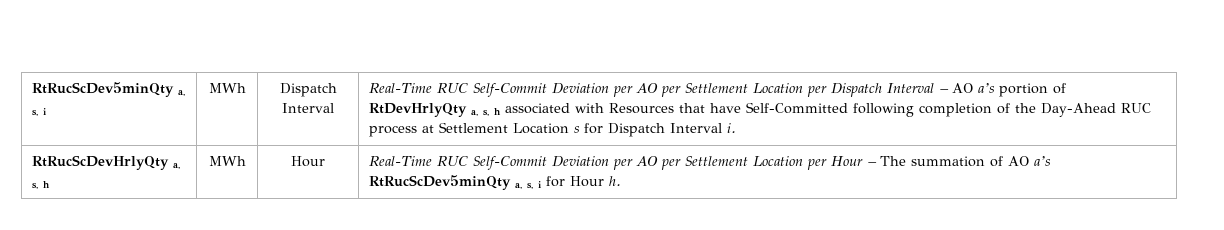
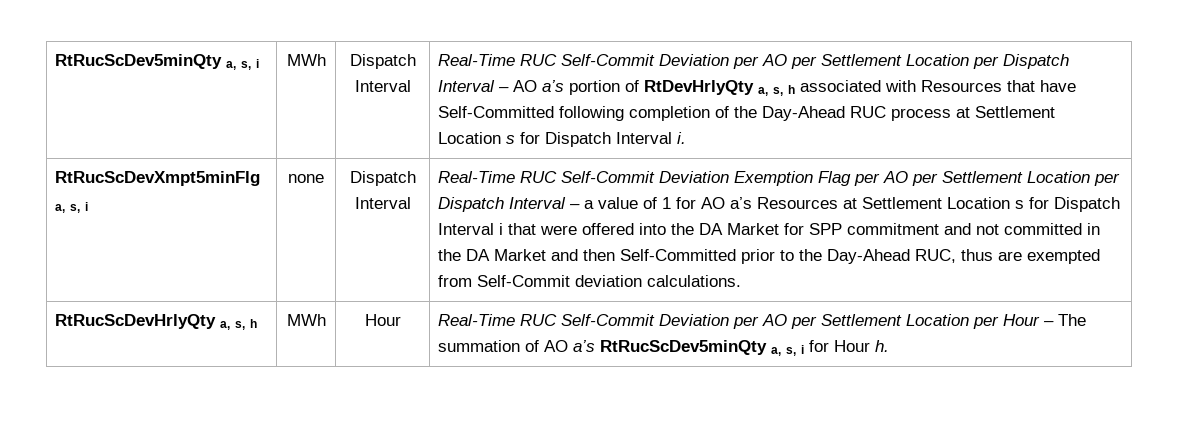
(737, 128) none -> [55,171,261,186] [55,202,89,213] [288,174,324,183] [349,171,416,186] [354,197,411,209] [438,171,1121,186] [438,197,1121,212] [438,223,1101,235] [438,249,1101,264] [438,275,742,287] // RtRucScDevXmpt5minFlg a, s, i | none | Dispatch Interval | Real-Time RUC Self-Commit Deviation Exemption Flag per AO per Settlement Location per Dispatch Interval – a value of 1 for AO a’s Resources at Settlement Location s for Dispatch Interval i that were offered into the DA Market for SPP commitment and not committed in the DA Market and then Self-Committed prior to the Day-Ahead RUC, thus are exempted from Self-Commit deviation calculations.

